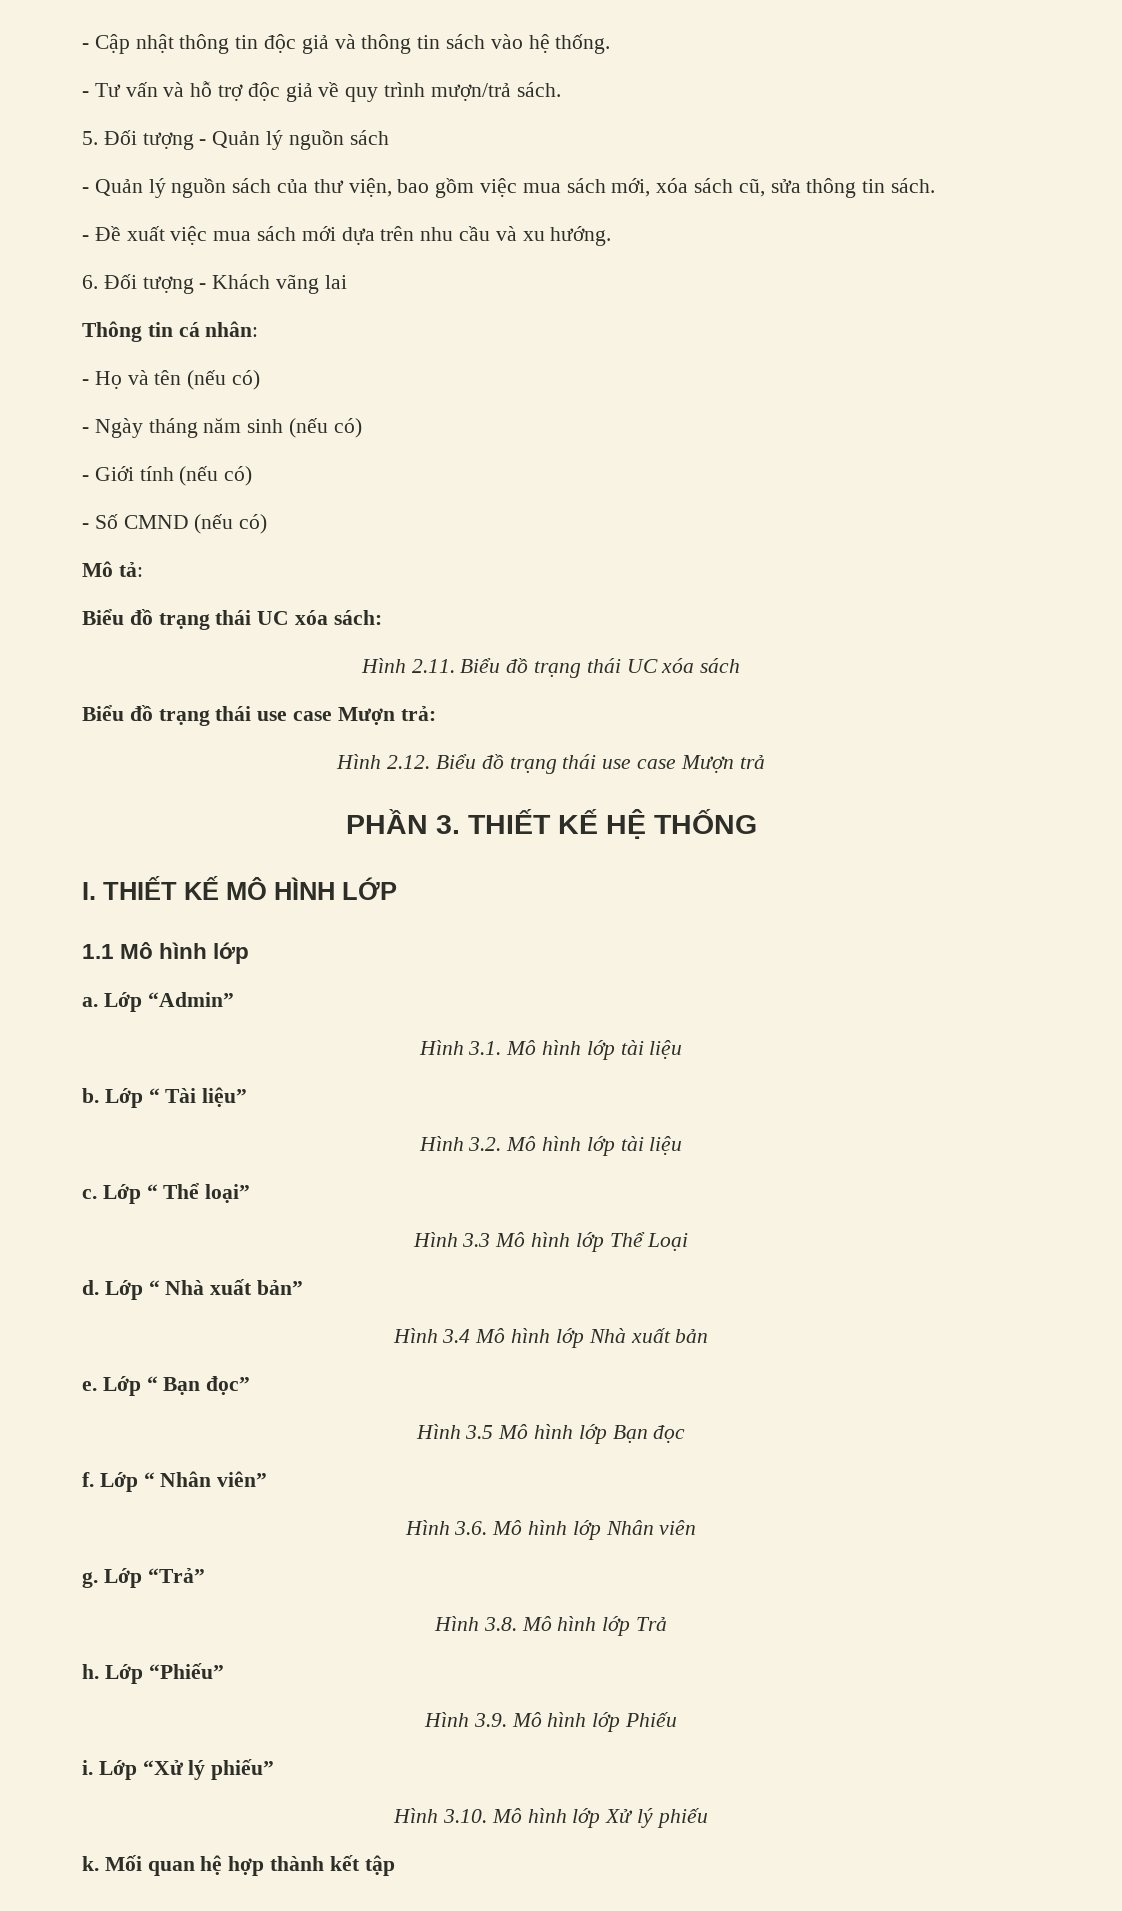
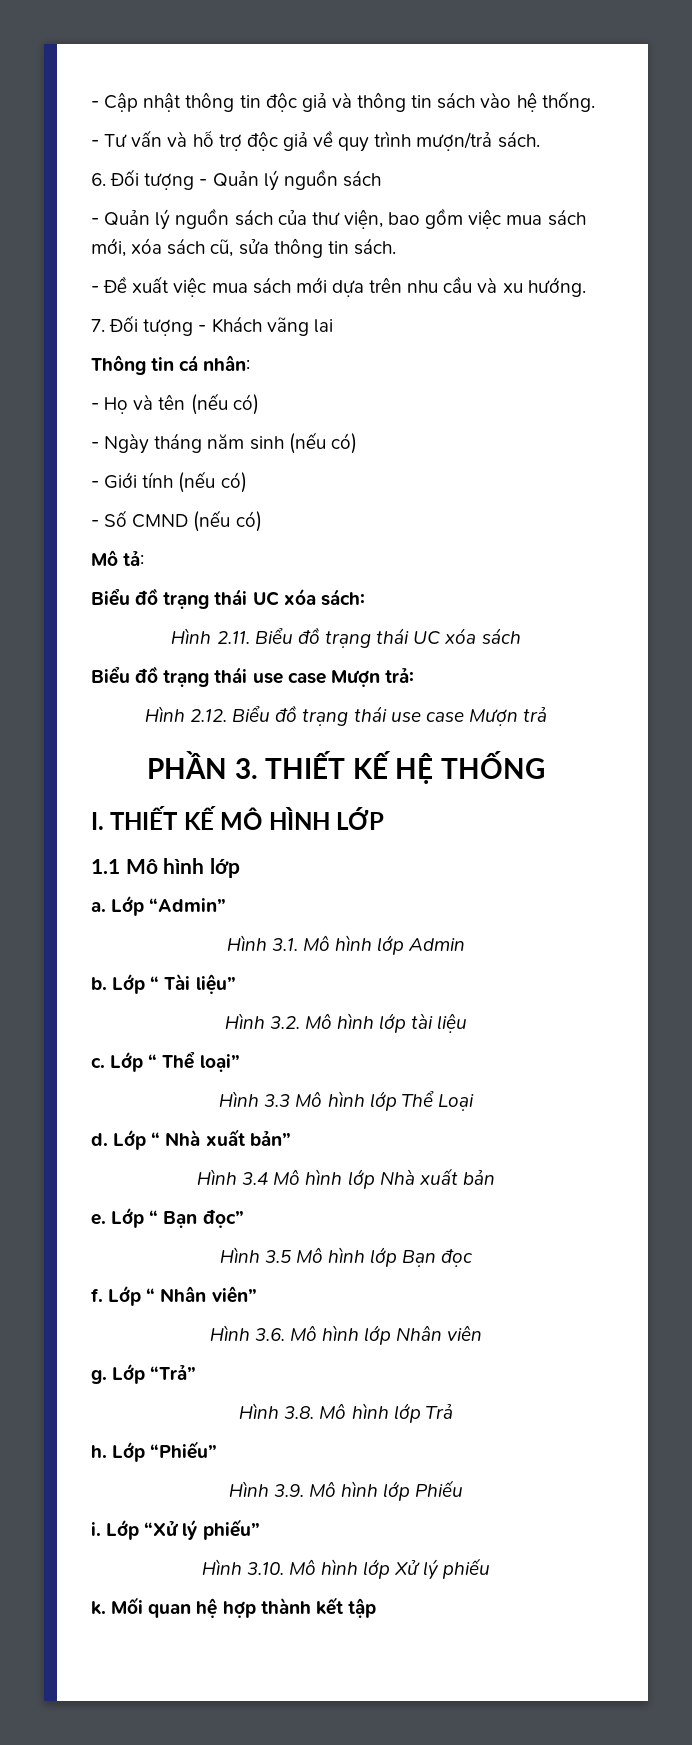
[82,131,98,145] 5. -> [91,173,106,186] 6.
[82,275,98,289] 6. -> [91,319,105,332] 7.
[620,1040,683,1059] tài liệu -> [408,938,466,951] Admin

